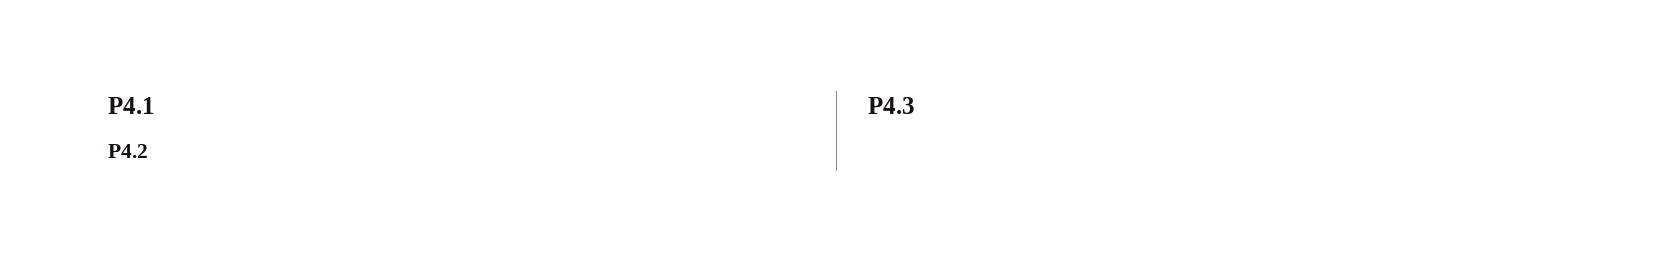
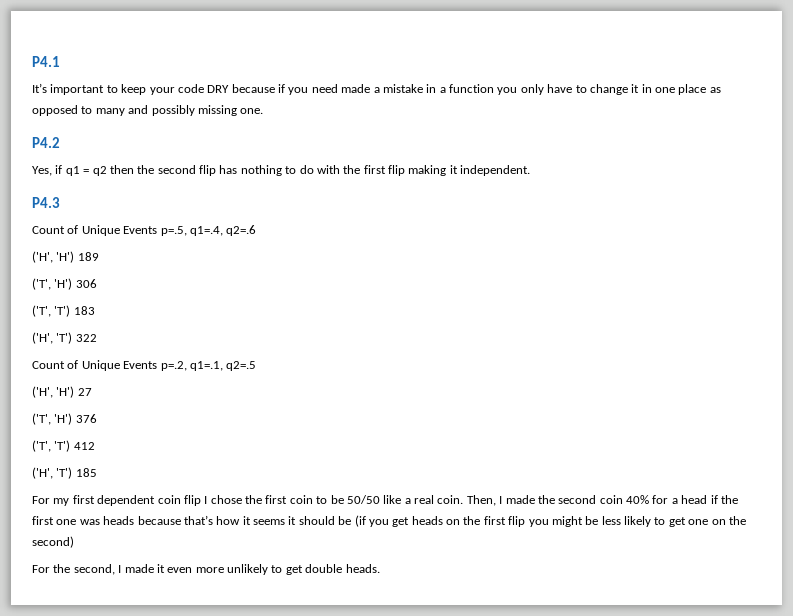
[108,144,148,158] [868,97,915,114] P4.2 // P4.3 -> [32,83,721,95] [32,105,264,116] [32,137,60,148] [32,165,531,176] [32,197,60,208] [32,225,257,236] [32,251,99,263] [32,278,97,290] [32,305,95,317] [32,332,97,344] [32,360,257,371] [32,386,92,398] [32,413,97,425] [32,440,95,452] [32,467,97,479] [32,495,738,506] [32,515,746,527] [32,536,74,548] [32,564,380,575] It’s important to keep your code DRY because if you need made a mistake in a function you only have to change it in one place as opposed to many and possibly missing one. // P4.2 // Yes, if q1 = q2 then the second flip has nothing to do with the first flip making it independent. // P4.3 // Count of Unique Events p=.5, q1=.4, q2=.6 // ('H', 'H') 189 // ('T', 'H') 306 // ('T', 'T') 183 // ('H', 'T') 322 // Count of Unique Events p=.2, q1=.1, q2=.5 // ('H', 'H') 27 // ('T', 'H') 376 // ('T', 'T') 412 // ('H', 'T') 185 // For my first dependent coin flip I chose the first coin to be 50/50 like a real coin. Then, I made the second coin 40% for a head if the first one was heads because that’s how it seems it should be (if you get heads on the first flip you might be less likely to get one on the second) // For the second, I made it even more unlikely to get double heads.

